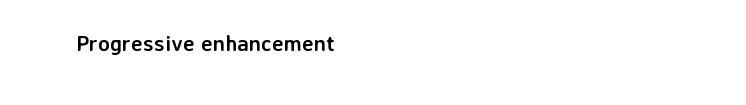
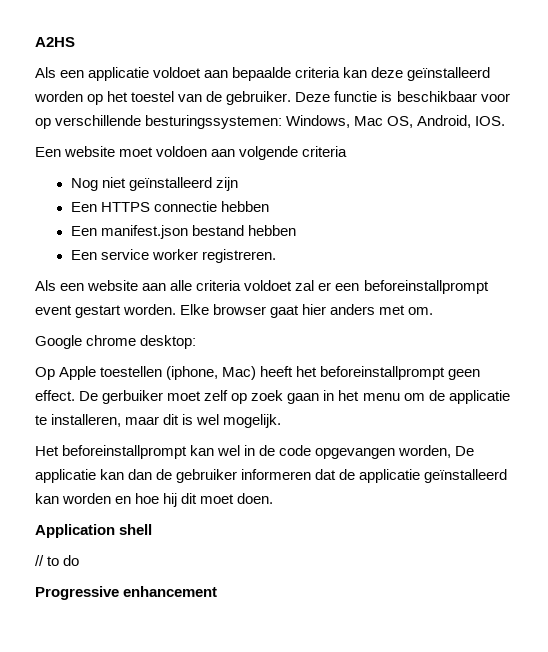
(76, 45) none -> [35,37,75,47] [35,67,491,81] [34,91,510,105] [35,115,506,129] [35,146,348,160] [70,177,239,191] [70,201,270,212] [70,225,297,239] [70,249,277,263] [35,280,489,294] [35,304,434,318] [35,335,197,349] [35,366,481,380] [35,390,510,404] [35,414,282,428] [35,445,475,459] [35,469,508,483] [35,493,274,507] [35,524,153,538] [35,555,80,566] A2HS // Als een applicatie voldoet aan bepaalde criteria kan deze geïnstalleerd worden op het toestel van de gebruiker. Deze functie is beschikbaar voor op verschillende besturingssystemen: Windows, Mac OS, Android, IOS. // Een website moet voldoen aan volgende criteria // Nog niet geïnstalleerd zijn // Een HTTPS connectie hebben // Een manifest.json bestand hebben // Een service worker registreren. // Als een website aan alle criteria voldoet zal er een beforeinstallprompt event gestart worden. Elke browser gaat hier anders met om. // Google chrome desktop: // Op Apple toestellen (iphone, Mac) heeft het beforeinstallprompt geen effect. De gerbuiker moet zelf op zoek gaan in het menu om de applicatie te installeren, maar dit is wel mogelijk. // Het beforeinstallprompt kan wel in de code opgevangen worden, De applicatie kan dan de gebruiker informeren dat de applicatie geïnstalleerd kan worden en hoe hij dit moet doen. // Application shell // // to do //

